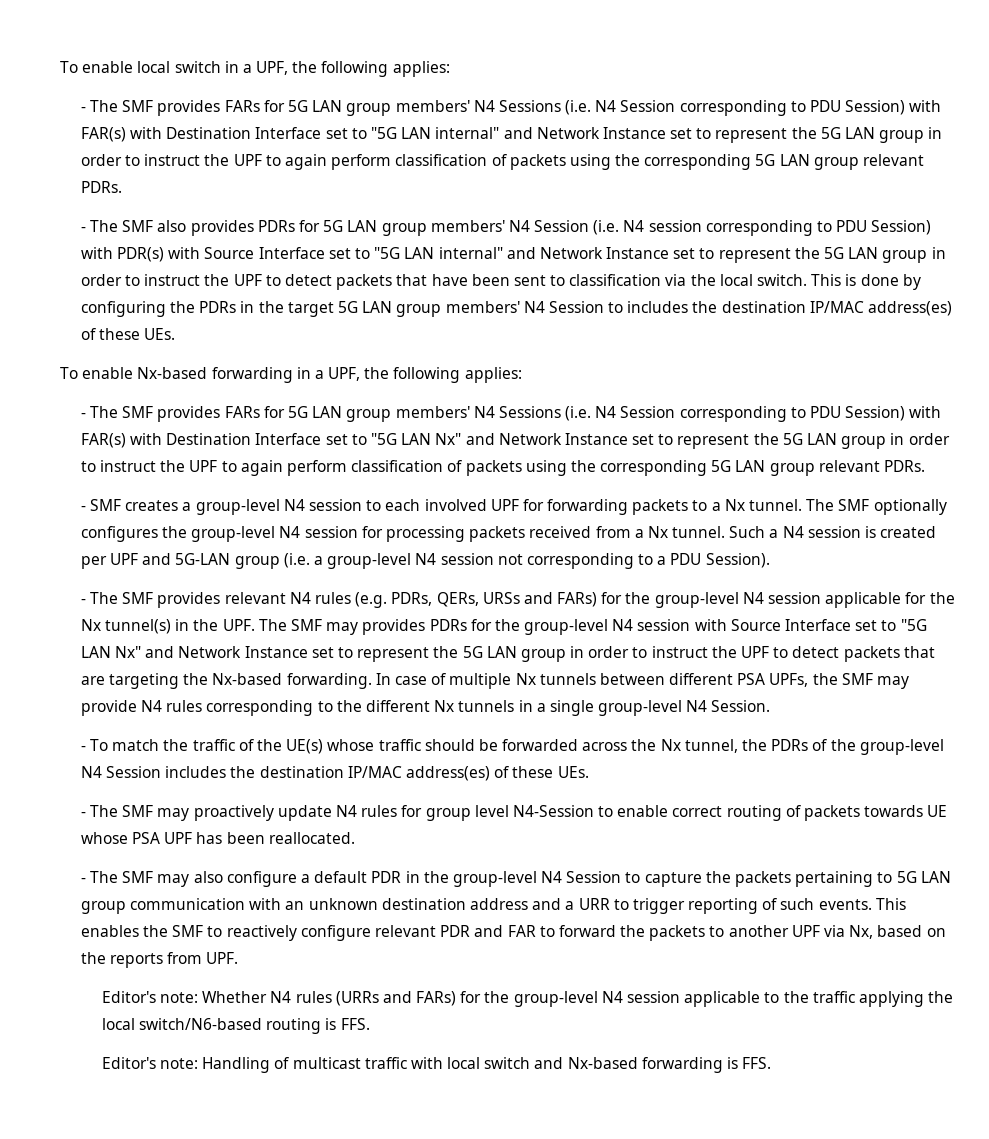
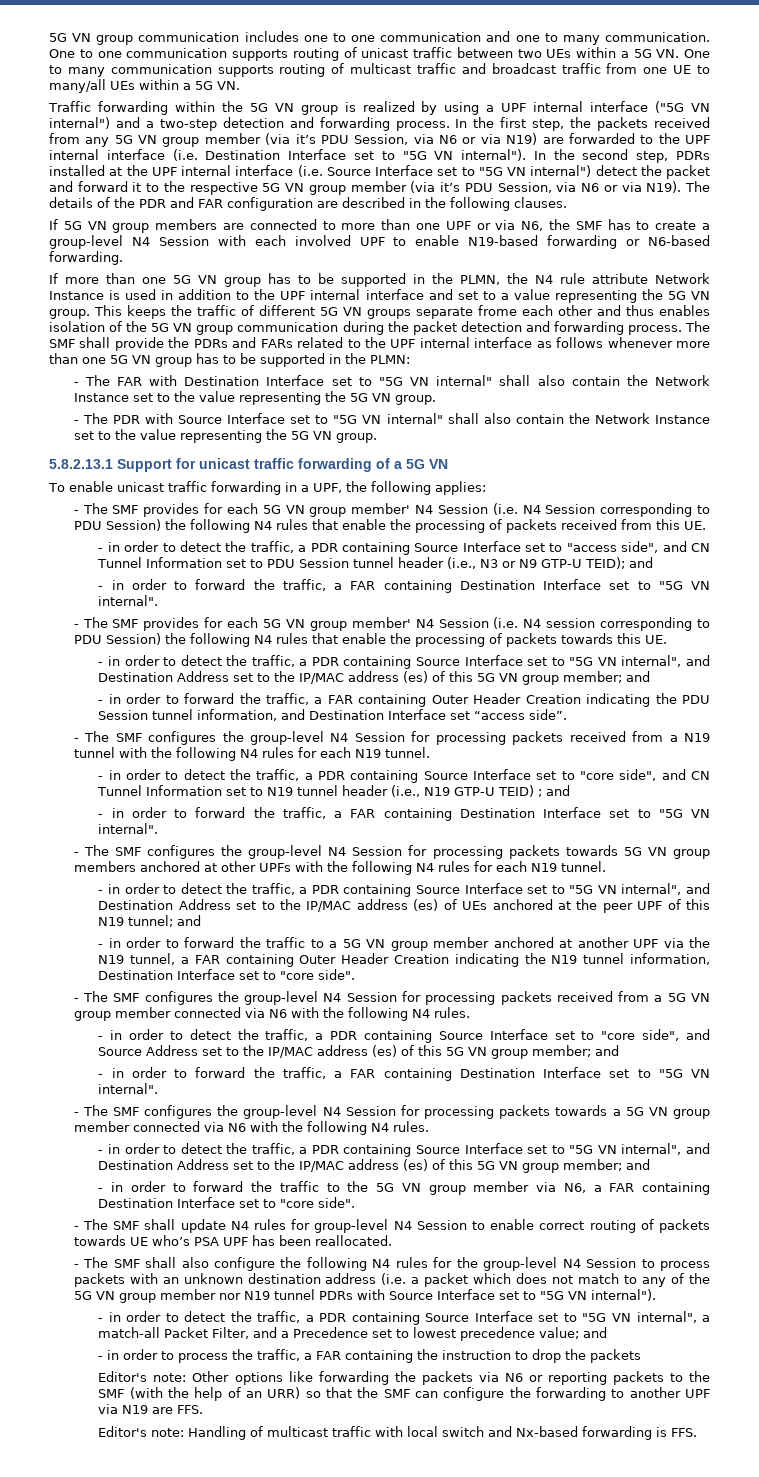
[60,61,450,77] [80,100,942,116] [80,127,943,143] [80,154,925,170] [80,181,122,193] [80,220,932,236] [80,247,946,263] [80,274,921,290] [80,301,953,317] [80,328,176,340] [60,367,208,379] To enable local switch in a UPF, the following applies: // - The SMF provides FARs for 5G LAN group members' N4 Sessions (i.e. N4 Session corresponding to PDU Session) with FAR(s) with Destination Interface set to "5G LAN internal" and Network Instance set to represent the 5G LAN group in order to instruct the UPF to again perform classification of packets using the corresponding 5G LAN group relevant PDRs. // - The SMF also provides PDRs for 5G LAN group members' N4 Session (i.e. N4 session corresponding to PDU Session) with PDR(s) with Source Interface set to "5G LAN internal" and Network Instance set to represent the 5G LAN group in order to instruct the UPF to detect packets that have been sent to classification via the local switch. This is done by configuring the PDRs in the target 5G LAN group members' N4 Session to includes the destination IP/MAC address(es) of these UEs. // To enable Nx-based -> [49,31,710,45] [49,47,710,61] [49,63,710,77] [49,79,240,93] [48,101,710,115] [49,117,711,131] [49,133,710,147] [49,149,711,163] [49,165,710,179] [49,181,710,195] [49,197,567,211] [49,219,710,233] [49,235,710,249] [49,251,123,265] [49,273,710,287] [49,289,710,303] [49,305,710,319] [49,321,710,335] [49,337,710,351] [49,353,410,367] [73,375,710,386] [73,391,436,405] [73,413,710,424] [73,429,377,443] [49,458,448,472] [48,481,207,492] 5G VN group communication includes one to one communication and one to many communication. One to one communication supports routing of unicast traffic between two UEs within a 5G VN. One to many communication supports routing of multicast traffic and broadcast traffic from one UE to many/all UEs within a 5G VN. // Traffic forwarding within the 5G VN group is realized by using a UPF internal interface ("5G VN internal") and a two-step detection and forwarding process. In the first step, the packets received from any 5G VN group member (via it’s PDU Session, via N6 or via N19) are forwarded to the UPF internal interface (i.e. Destination Interface set to "5G VN internal"). In the second step, PDRs installed at the UPF internal interface (i.e. Source Interface set to "5G VN internal") detect the packet and forward it to the respective 5G VN group member (via it’s PDU Session, via N6 or via N19). The details of the PDR and FAR configuration are described in the following clauses. // If 5G VN group members are connected to more than one UPF or via N6, the SMF has to create a group-level N4 Session with each involved UPF to enable N19-based forwarding or N6-based forwarding. // If more than one 5G VN group has to be supported in the PLMN, the N4 rule attribute Network Instance is used in addition to the UPF internal interface and set to a value representing the 5G VN group. This keeps the traffic of different 5G VN groups separate frome each other and thus enables isolation of the 5G VN group communication during the packet detection and forwarding process. The SMF shall provide the PDRs and FARs related to the UPF internal interface as follows whenever more than one 5G VN group has to be supported in the PLMN: // - The FAR with Destination Interface set to "5G VN internal" shall also contain the Network Instance set to the value representing the 5G VN group. // - The PDR with Source Interface set to "5G VN internal" shall also contain the Network Instance set to the value representing the 5G VN group. // 5.8.2.13.1 Support for unicast traffic forwarding of a 5G VN // To enable unicast traffic
[224,406,942,422] [80,433,950,449] [80,460,926,476] [80,499,947,515] [80,526,937,542] [80,553,770,569] [80,592,955,608] [80,619,927,635] [80,646,935,662] [80,673,910,689] [80,700,771,716] [80,739,944,755] [80,766,589,781] [80,805,274,821] FARs for 5G LAN group members' N4 Sessions (i.e. N4 Session corresponding to PDU Session) with FAR(s) with Destination Interface set to "5G LAN Nx" and Network Instance set to represent the 5G LAN group in order to instruct the UPF to again perform classification of packets using the corresponding 5G LAN group relevant PDRs. // - SMF creates a group-level N4 session to each involved UPF for forwarding packets to a Nx tunnel. The SMF optionally configures the group-level N4 session for processing packets received from a Nx tunnel. Such a N4 session is created per UPF and 5G-LAN group (i.e. a group-level N4 session not corresponding to a PDU Session). // - The SMF provides relevant N4 rules (e.g. PDRs, QERs, URSs and FARs) for the group-level N4 session applicable for the Nx tunnel(s) in the UPF. The SMF may provides PDRs for the group-level N4 session with Source Interface set to "5G LAN Nx" and Network Instance set to represent the 5G LAN group in order to instruct the UPF to detect packets that are targeting the Nx-based forwarding. In case of multiple Nx tunnels between different PSA UPFs, the SMF may provide N4 rules corresponding to the different Nx tunnels in a single group-level N4 Session. // - To match the traffic of the UE(s) whose traffic should be forwarded across the Nx tunnel, the PDRs of the group-level N4 Session includes the destination IP/MAC address(es) of these UEs. // - The SMF may proactively -> [204,503,710,517] [73,519,706,533] [98,541,711,555] [97,557,654,569] [98,579,710,593] [98,595,159,606] [73,617,710,631] [73,633,667,647] [98,655,710,669] [98,671,651,685] [98,693,711,707] [98,709,568,721] [73,731,710,745] [73,747,430,761] [98,769,710,783] [97,785,571,797] [98,807,710,821] [98,823,159,834] [73,845,710,859] [73,861,606,875] [98,883,710,897] [98,899,710,913] [98,915,202,927] [98,937,710,951] [98,953,710,967] [98,969,356,980] [73,991,710,1005] [73,1007,470,1021] [98,1029,710,1043] [98,1045,620,1059] [98,1067,710,1081] [98,1083,159,1094] [73,1105,710,1119] [73,1121,429,1135] [98,1143,710,1157] [98,1159,651,1173] [98,1181,711,1195] [98,1197,356,1208] [73,1219,176,1230] for each 5G VN group member' N4 Session (i.e. N4 Session corresponding to PDU Session) the following N4 rules that enable the processing of packets received from this UE. // - in order to detect the traffic, a PDR containing Source Interface set to "access side", and CN Tunnel Information set to PDU Session tunnel header (i.e., N3 or N9 GTP-U TEID); and // - in order to forward the traffic, a FAR containing Destination Interface set to "5G VN internal". // - The SMF provides for each 5G VN group member' N4 Session (i.e. N4 session corresponding to PDU Session) the following N4 rules that enable the processing of packets towards this UE. // - in order to detect the traffic, a PDR containing Source Interface set to "5G VN internal", and Destination Address set to the IP/MAC address (es) of this 5G VN group member; and // - in order to forward the traffic, a FAR containing Outer Header Creation indicating the PDU Session tunnel information, and Destination Interface set “access side”. // - The SMF configures the group-level N4 Session for processing packets received from a N19 tunnel with the following N4 rules for each N19 tunnel. // - in order to detect the traffic, a PDR containing Source Interface set to "core side", and CN Tunnel Information set to N19 tunnel header (i.e., N19 GTP-U TEID) ; and // - in order to forward the traffic, a FAR containing Destination Interface set to "5G VN internal". // - The SMF configures the group-level N4 Session for processing packets towards 5G VN group members anchored at other UPFs with the following N4 rules for each N19 tunnel. // - in order to detect the traffic, a PDR containing Source Interface set to "5G VN internal", and Destination Address set to the IP/MAC address (es) of UEs anchored at the peer UPF of this N19 tunnel; and // - in order to forward the traffic to a 5G VN group member anchored at another UPF via the N19 tunnel, a FAR containing Outer Header Creation indicating the N19 tunnel information, Destination Interface set to "core side". // - The SMF configures the group-level N4 Session for processing packets received from a 5G VN group member connected via N6 with the following N4 rules. // - in order to detect the traffic, a PDR containing Source Interface set to "core side", and Source Address set to the IP/MAC address (es) of this 5G VN group member; and // - in order to forward the traffic, a FAR containing Destination Interface set to "5G VN internal". // - The SMF configures the group-level N4 Session for processing packets towards a 5G VN group member connected via N6 with the following N4 rules. // - in order to detect the traffic, a PDR containing Source Interface set to "5G VN internal", and Destination Address set to the IP/MAC address (es) of this 5G VN group member; and // - in order to forward the traffic to the 5G VN group member via N6, a FAR containing Destination Interface set to "core side". // - The SMF shall
[425,805,594,821] group level N4-Session -> [314,1219,467,1233] group-level N4 Session
[80,832,128,844] whose -> [151,1235,190,1246] who’s
[157,874,190,887] may -> [145,1257,177,1268] shall
[300,871,420,883] a default PDR in -> [280,1257,453,1271] the following N4 rules for
[644,871,951,887] [80,898,246,914] capture the packets pertaining to 5G LAN group communication -> [660,1261,710,1271] [73,1273,125,1287] process packets
[532,898,906,914] [80,925,946,941] [80,952,239,968] [101,991,954,1007] [101,1018,337,1034] and a URR to trigger reporting of such events. This enables the SMF to reactively configure relevant PDR and FAR to forward the packets to another UPF via Nx, based on the reports from UPF. // Editor's note: Whether N4 rules (URRs and FARs) for the group-level N4 session applicable to the traffic applying the local switch/N6-based routing is -> [381,1273,711,1287] [73,1289,656,1303] [98,1311,711,1325] [98,1327,608,1341] [98,1349,642,1363] [98,1371,711,1385] [98,1387,710,1401] [98,1404,174,1414] (i.e. a packet which does not match to any of the 5G VN group member nor N19 tunnel PDRs with Source Interface set to "5G VN internal"). // - in order to detect the traffic, a PDR containing Source Interface set to "5G VN internal", a match-all Packet Filter, and a Precedence set to lowest precedence value; and // - in order to process the traffic, a FAR containing the instruction to drop the packets // Editor's note: Other options like forwarding the packets via N6 or reporting packets to the SMF (with the help of an URR) so that the SMF can configure the forwarding to another UPF via N19 are

